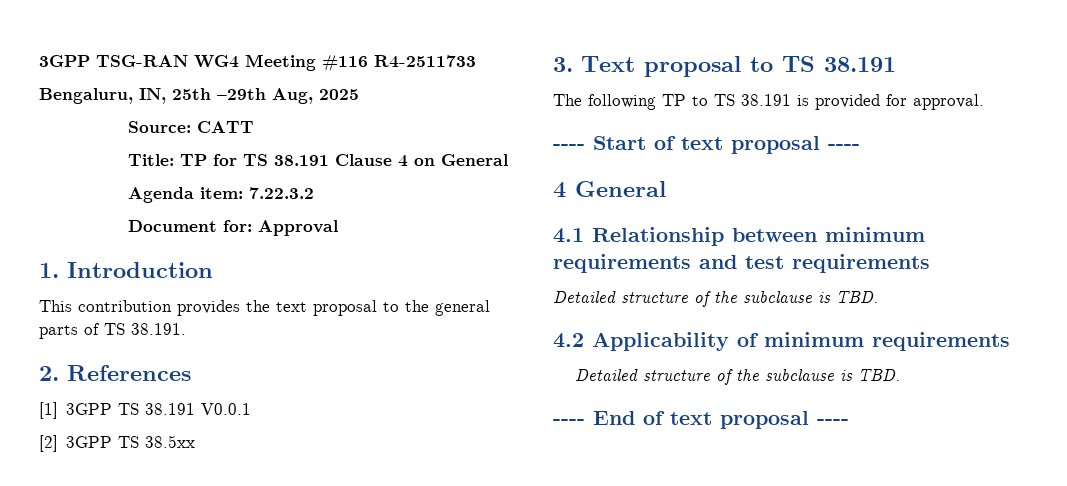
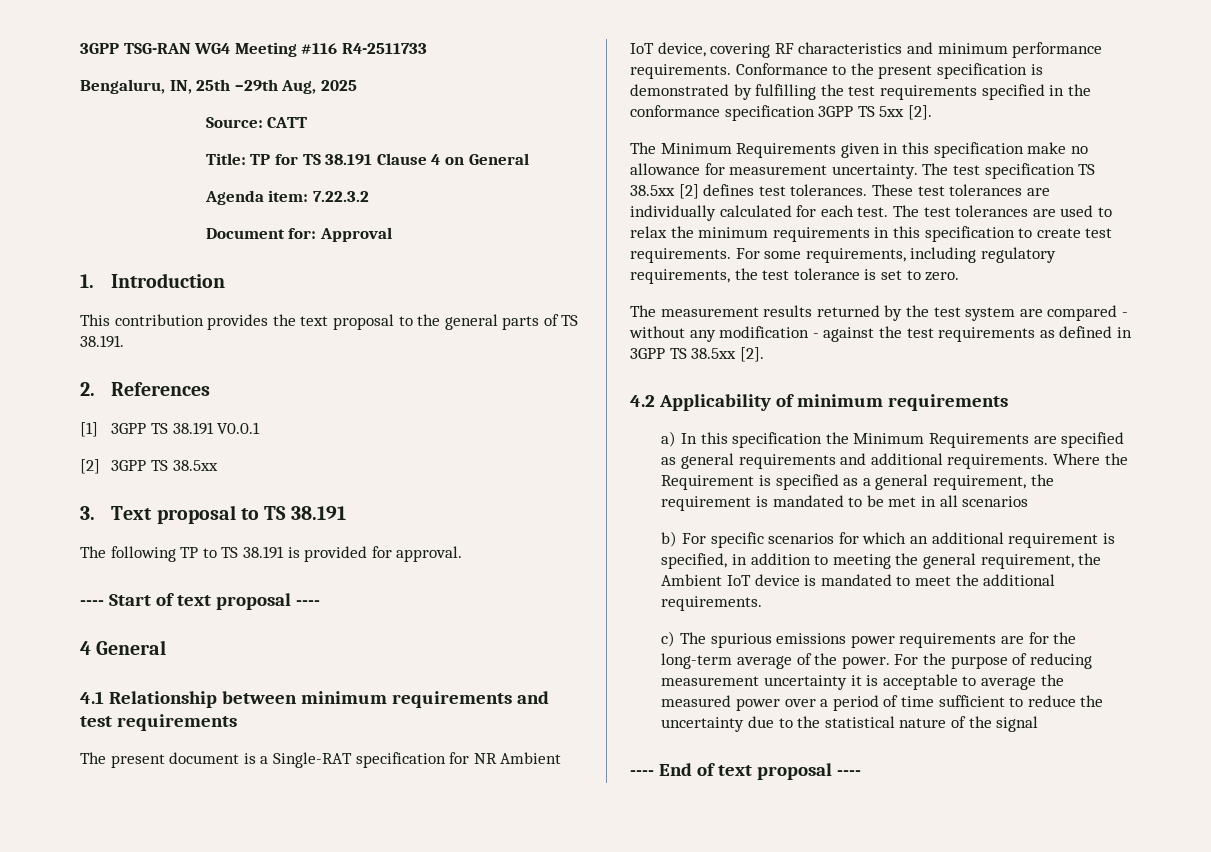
[553,291,878,307] Detailed structure of the subclause is TBD. -> [80,752,562,768] [630,42,1103,58] [630,63,1043,79] [630,84,1091,100] [630,105,932,121] [630,142,1088,158] [630,163,1096,179] [630,184,1050,199] [630,205,1112,221] [630,226,1113,242] [630,247,1056,263] [630,268,960,284] [630,305,1128,321] [629,326,1132,342] [630,347,764,362] The present document is a Single-RAT specification for NR Ambient IoT device, covering RF characteristics and minimum performance requirements. Conformance to the present specification is demonstrated by fulfilling the test requirements specified in the conformance specification 3GPP TS 5xx [2]. // The Minimum Requirements given in this specification make no allowance for measurement uncertainty. The test specification TS 38.5xx [2] defines test tolerances. These test tolerances are individually calculated for each test. The test tolerances are used to relax the minimum requirements in this specification to create test requirements. For some requirements, including regulatory requirements, the test tolerance is set to zero. // The measurement results returned by the test system are compared - without any modification - against the test requirements as defined in 3GPP TS 38.5xx [2].
[575,369,901,385] Detailed structure of the subclause is TBD. -> [661,431,1125,448] [661,453,1128,469] [661,474,1054,490] [661,495,1029,511] [661,531,1115,548] [661,553,1102,569] [661,574,1056,586] [661,596,763,611] [661,631,1077,648] [661,653,1092,669] [661,674,1064,690] [661,695,1104,711] [661,716,1039,732] a) In this specification the Minimum Requirements are specified as general requirements and additional requirements. Where the Requirement is specified as a general requirement, the requirement is mandated to be met in all scenarios // b) For specific scenarios for which an additional requirement is specified, in addition to meeting the general requirement, the Ambient IoT device is mandated to meet the additional requirements. // c) The spurious emissions power requirements are for the long-term average of the power. For the purpose of reducing measurement uncertainty it is acceptable to average the measured power over a period of time sufficient to reduce the uncertainty due to the statistical nature of the signal

